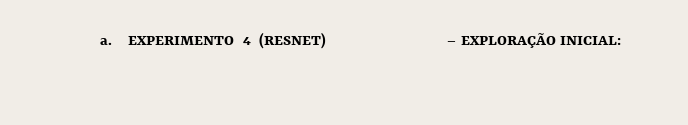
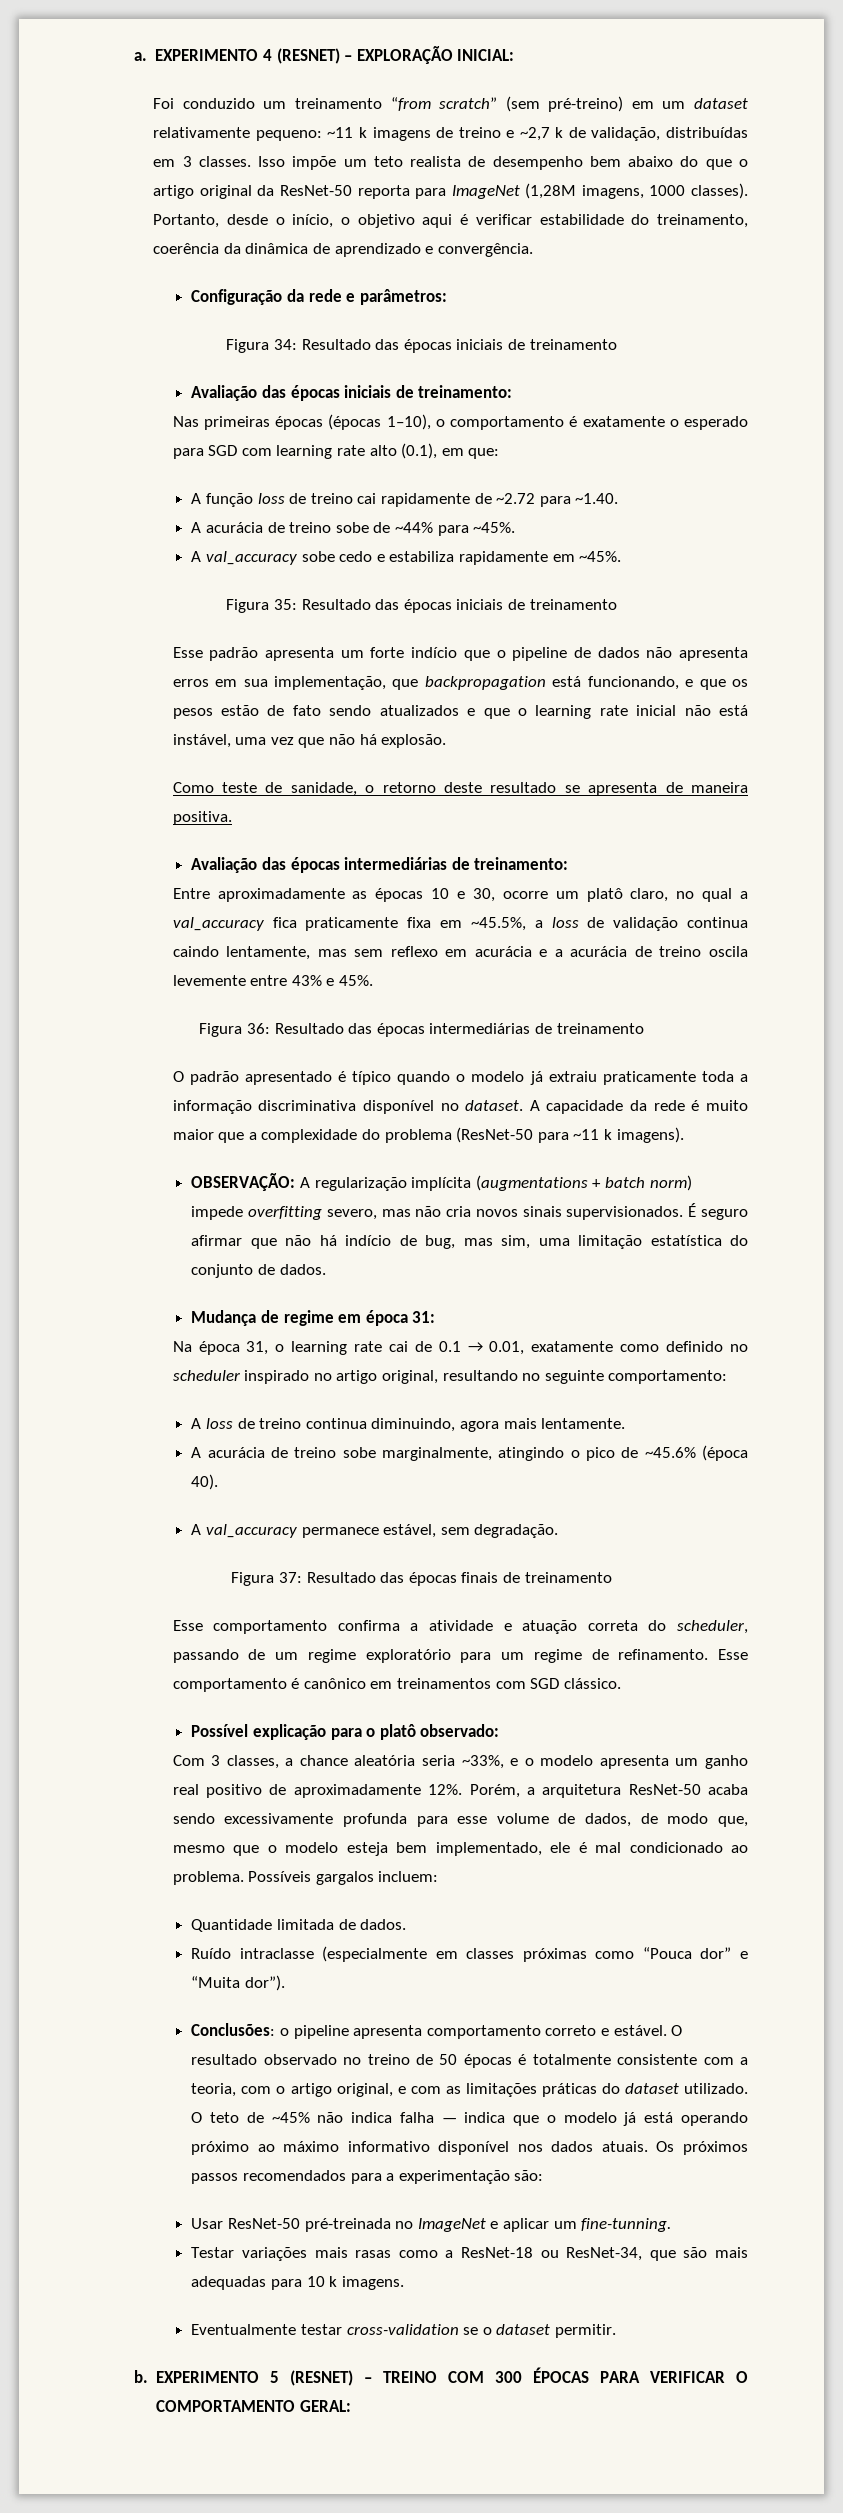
(622, 40) none -> [153,96,748,112] [153,127,749,141] [153,156,748,170] [153,183,748,199] [153,214,748,228] [153,243,533,257] [191,289,447,305] [226,339,617,353] [191,385,513,401] [172,414,748,430] [172,443,500,459] [191,493,619,507] [191,522,516,536] [191,551,622,565] [226,599,617,613] [172,647,748,661] [172,676,749,690] [172,705,748,719] [172,734,447,748] [172,782,748,796] [172,811,232,825] [191,857,569,873] [172,888,748,902] [172,917,748,931] [172,946,748,960] [172,975,374,986] [199,1023,644,1037] [172,1071,748,1085] [172,1100,749,1114] [172,1127,684,1143] [191,1173,692,1191] [191,1203,749,1220] [191,1235,749,1249] [191,1264,326,1278] [191,1310,436,1326] [172,1341,749,1355] [172,1370,728,1384] [191,1418,626,1432] [191,1445,748,1461] [191,1474,219,1490] [191,1524,559,1538] [231,1572,612,1586] [172,1620,748,1634] [172,1649,748,1663] [172,1678,621,1692] [191,1724,500,1740] [172,1755,748,1769] [172,1784,748,1798] [172,1813,749,1827] [172,1842,749,1856] [172,1871,439,1885] [191,1919,407,1932] [191,1946,748,1962] [191,1975,285,1991] [191,2023,683,2039] [191,2054,748,2068] [191,2083,748,2097] [191,2112,749,2126] [191,2141,748,2155] [191,2170,544,2184] [191,2218,672,2232] [191,2247,749,2261] [191,2276,404,2290] [191,2324,616,2338] [133,2367,748,2386] [156,2400,351,2412] // Foi conduzido um treinamento “from scratch” (sem pré-treino) em um dataset relativamente pequeno: ~11 k imagens de treino e ~2,7 k de validação, distribuídas em 3 classes. Isso impõe um teto realista de desempenho bem abaixo do que o artigo original da ResNet-50 reporta para ImageNet (1,28M imagens, 1000 classes). Portanto, desde o início, o objetivo aqui é verificar estabilidade do treinamento, coerência da dinâmica de aprendizado e convergência. // Configuração da rede e parâmetros: // Figura 34: Resultado das épocas iniciais de treinamento // Avaliação das épocas iniciais de treinamento: // Nas primeiras épocas (épocas 1–10), o comportamento é exatamente o esperado para SGD com learning rate alto (0.1), em que: // A função loss de treino cai rapidamente de ~2.72 para ~1.40. // A acurácia de treino sobe de ~44% para ~45%. // A val_accuracy sobe cedo e estabiliza rapidamente em ~45%. // Figura 35: Resultado das épocas iniciais de treinamento // Esse padrão apresenta um forte indício que o pipeline de dados não apresenta erros em sua implementação, que backpropagation está funcionando, e que os pesos estão de fato sendo atualizados e que o learning rate inicial não está instável, uma vez que não há explosão. // Como teste de sanidade, o retorno deste resultado se apresenta de maneira positiva. // Avaliação das épocas intermediárias de treinamento: // Entre aproximadamente as épocas 10 e 30, ocorre um platô claro, no qual a val_accuracy fica praticamente fixa em ~45.5%, a loss de validação continua caindo lentamente, mas sem reflexo em acurácia e a acurácia de treino oscila levemente entre 43% e 45%. // Figura 36: Resultado das épocas intermediárias de treinamento // O padrão apresentado é típico quando o modelo já extraiu praticamente toda a informação discriminativa disponível no dataset. A capacidade da rede é muito maior que a complexidade do problema (ResNet-50 para ~11 k imagens). // OBSERVAÇÃO: A regularização implícita (augmentations + batch norm) impede overfitting severo, mas não cria novos sinais supervisionados. É seguro afirmar que não há indício de bug, mas sim, uma limitação estatística do conjunto de dados. // Mudança de regime em época 31: // Na época 31, o learning rate cai de 0.1 → 0.01, exatamente como definido no scheduler inspirado no artigo original, resultando no seguinte comportamento: // A loss de treino continua diminuindo, agora mais lentamente. // A acurácia de treino sobe marginalmente, atingindo o pico de ~45.6% (época 40). // A val_accuracy permanece estável, sem degradação. // Figura 37: Resultado das épocas finais de treinamento // Esse comportamento confirma a atividade e atuação correta do scheduler, passando de um regime exploratório para um regime de refinamento. Esse comportamento é canônico em treinamentos com SGD clássico. // Possível explicação para o platô observado: // Com 3 classes, a chance aleatória seria ~33%, e o modelo apresenta um ganho real positivo de aproximadamente 12%. Porém, a arquitetura ResNet-50 acaba sendo excessivamente profunda para esse volume de dados, de modo que, mesmo que o modelo esteja bem implementado, ele é mal condicionado ao problema. Possíveis gargalos incluem: // Quantidade limitada de dados. // Ruído intraclasse (especialmente em classes próximas como “Pouca dor” e “Muita dor”). // Conclusões: o pipeline apresenta comportamento correto e estável. O resultado observado no treino de 50 épocas é totalmente consistente com a teoria, com o artigo original, e com as limitações práticas do dataset utilizado. O teto de ~45% não indica falha — indica que o modelo já está operando próximo ao máximo informativo disponível nos dados atuais. Os próximos passos recomendados para a experimentação são: // Usar ResNet-50 pré-treinada no ImageNet e aplicar um fine-tunning. // Testar variações mais rasas como a ResNet-18 ou ResNet-34, que são mais adequadas para 10 k imagens. // Eventualmente testar cross-validation se o dataset permitir. // b. EXPERIMENTO 5 (RESNET) – TREINO COM 300 ÉPOCAS PARA VERIFICAR O COMPORTAMENTO GERAL:

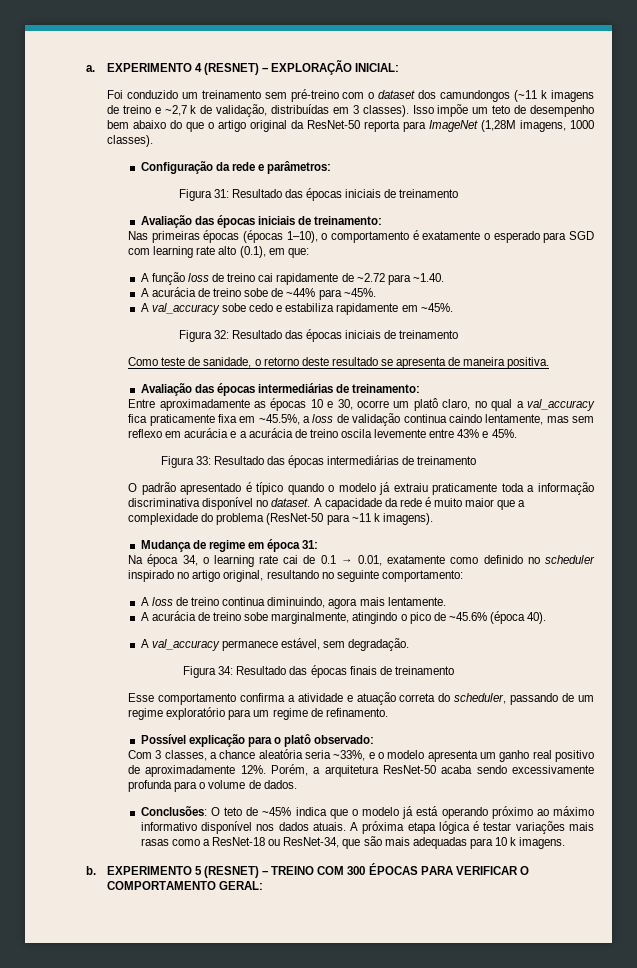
[390,96,748,112] [153,127,354,141] “from scratch” (sem pré-treino) em um dataset relativamente pequeno: ~11 -> [264,89,538,102] sem pré-treino com o dataset dos camundongos (~11
[198,156,251,167] classes. -> [362,105,409,117] classes).
[410,156,462,167] realista -> (511, 109) none
[153,214,748,228] [153,243,533,257] Portanto, desde o início, o objetivo aqui é verificar estabilidade do treinamento, coerência da dinâmica de aprendizado e convergência. -> (153, 141) none
[274,339,298,350] 34: -> [213,189,229,198] 31:
[274,599,617,613] [172,647,748,661] [172,676,749,690] [172,705,748,719] [172,734,447,748] 35: Resultado das épocas iniciais de treinamento // Esse padrão apresenta um forte indício que o pipeline de dados não apresenta erros em sua implementação, que backpropagation está funcionando, e que os pesos estão de fato sendo atualizados e que o learning rate inicial não está instável, uma vez que não há explosão. -> [213,329,459,342] 32: Resultado das épocas iniciais de treinamento
[247,1023,271,1034] 36: -> [195,456,211,465] 33:
[191,1173,692,1191] [191,1203,749,1220] [191,1235,749,1249] [191,1264,326,1278] // OBSERVAÇÃO: A regularização implícita (augmentations + batch norm) impede overfitting severo, mas não cria novos sinais supervisionados. É seguro afirmar que não há indício de bug, mas sim, uma limitação estatística do conjunto de dados. -> (433, 519) none
[246,1341,269,1355] 31, -> [182,555,198,566] 34,
[279,1572,303,1583] 37: -> [218,666,234,675] 34:
[718,1649,748,1660] [172,1678,621,1692] Esse comportamento é canônico em treinamentos com SGD clássico. -> (388, 712) none
[457,1816,488,1824] esse -> [199,782,206,789] o
[585,1813,749,1827] [172,1842,749,1856] [172,1871,439,1885] [191,1919,407,1932] [191,1946,748,1962] [191,1975,285,1991] [191,2023,683,2039] [191,2054,748,2068] [191,2083,748,2097] [191,2112,457,2123] dados, de modo que, mesmo que o modelo esteja bem implementado, ele é mal condicionado ao problema. Possíveis gargalos incluem: // Quantidade limitada de dados. // Ruído intraclasse (especialmente em classes próximas como “Pouca dor” e “Muita dor”). // Conclusões: o pipeline apresenta comportamento correto e estável. O resultado observado no treino de 50 épocas é totalmente consistente com a teoria, com o artigo original, e com as limitações práticas do dataset utilizado. O teto de ~45% não indica falha — -> [263,780,297,789] [140,806,292,816] dados. // Conclusões: O teto de ~45%
[656,2141,748,2155] [191,2170,544,2184] [191,2218,672,2232] [191,2247,235,2258] Os próximos passos recomendados para a experimentação são: // Usar ResNet-50 pré-treinada no ImageNet e aplicar um fine-tunning. // Testar -> [350,821,512,834] A próxima etapa lógica é testar
[191,2324,616,2338] // Eventualmente testar cross-validation se o dataset permitir. -> (566, 843) none

